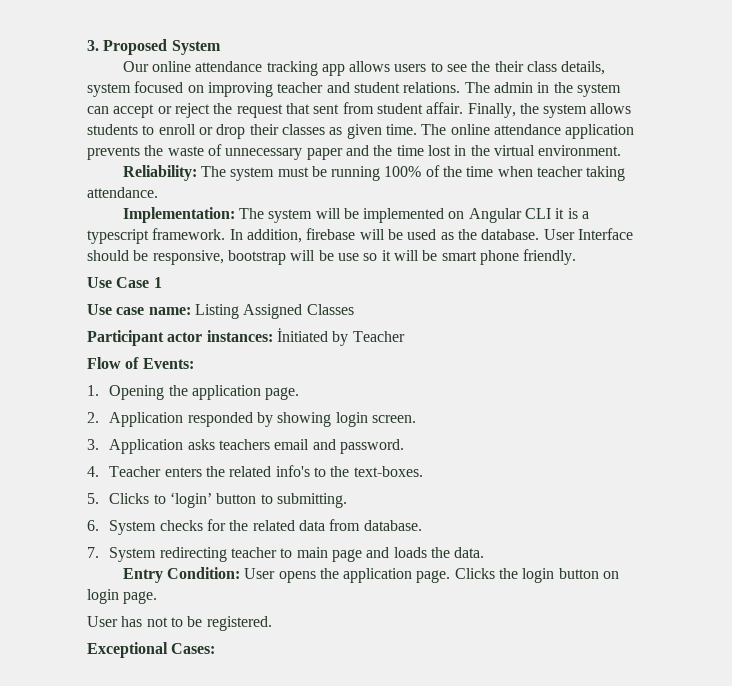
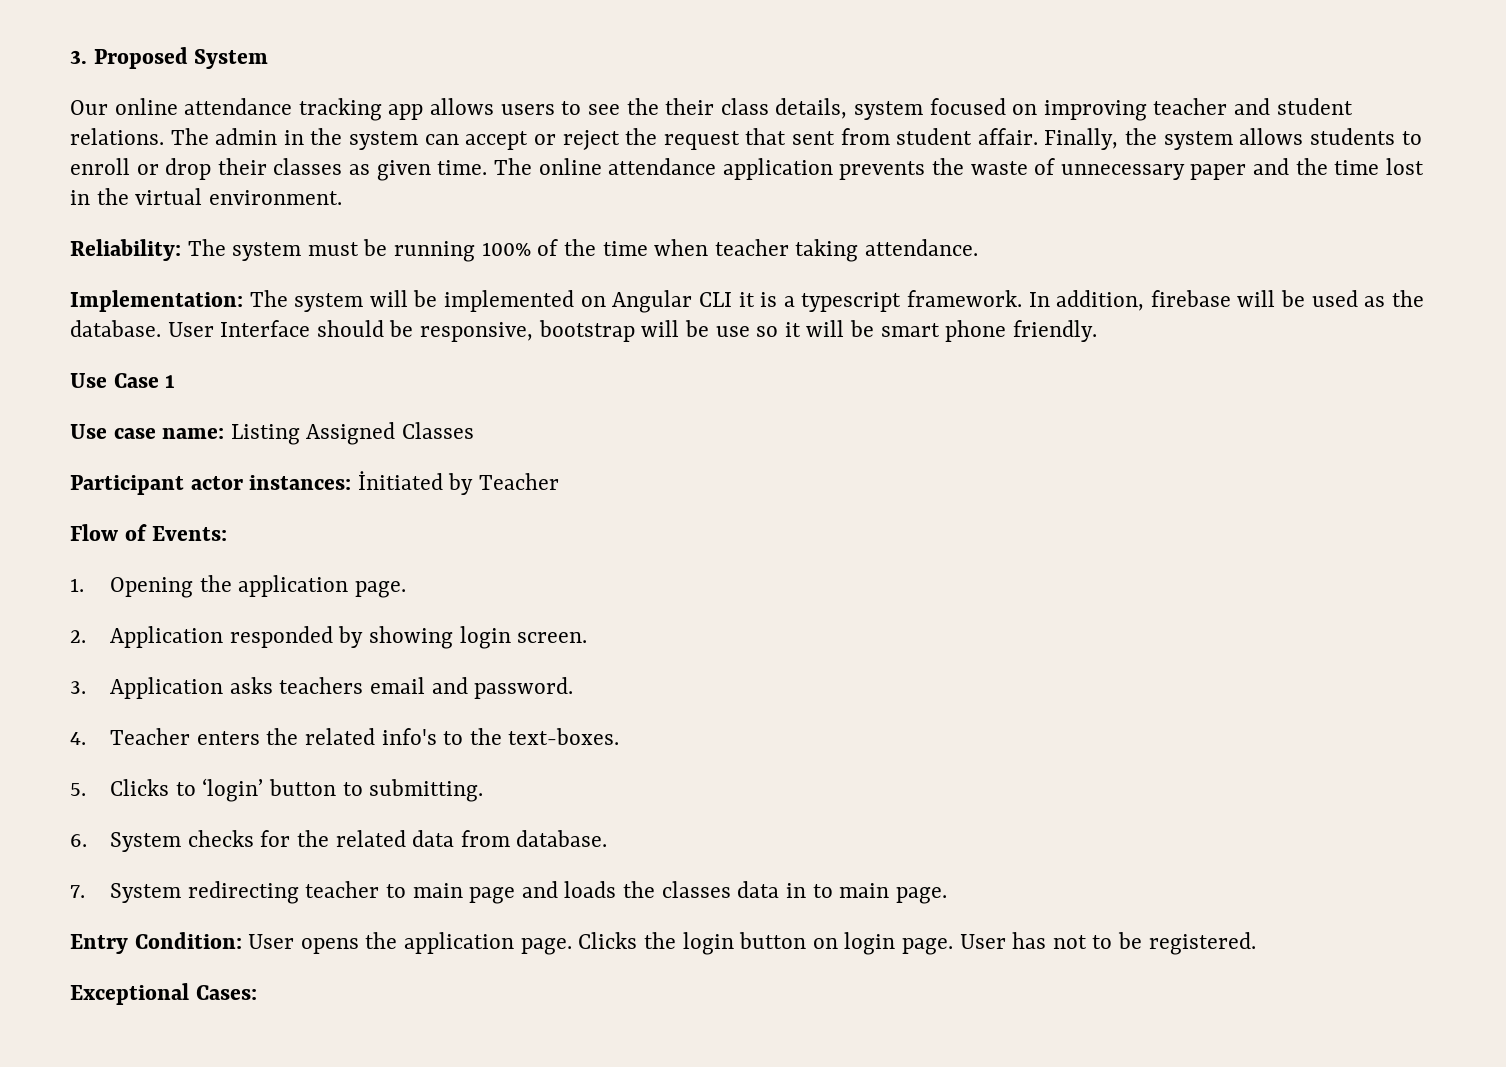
[454,547,485,558] data. -> [661,881,947,904] classes data in to main page.
(158, 597) // -> (953, 946) none

